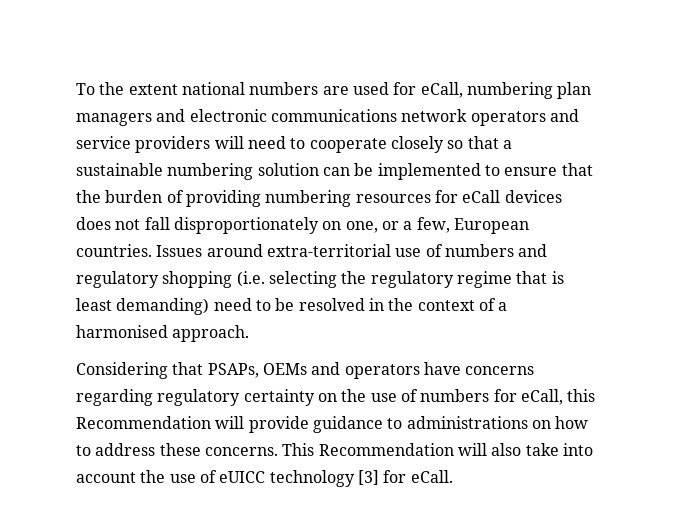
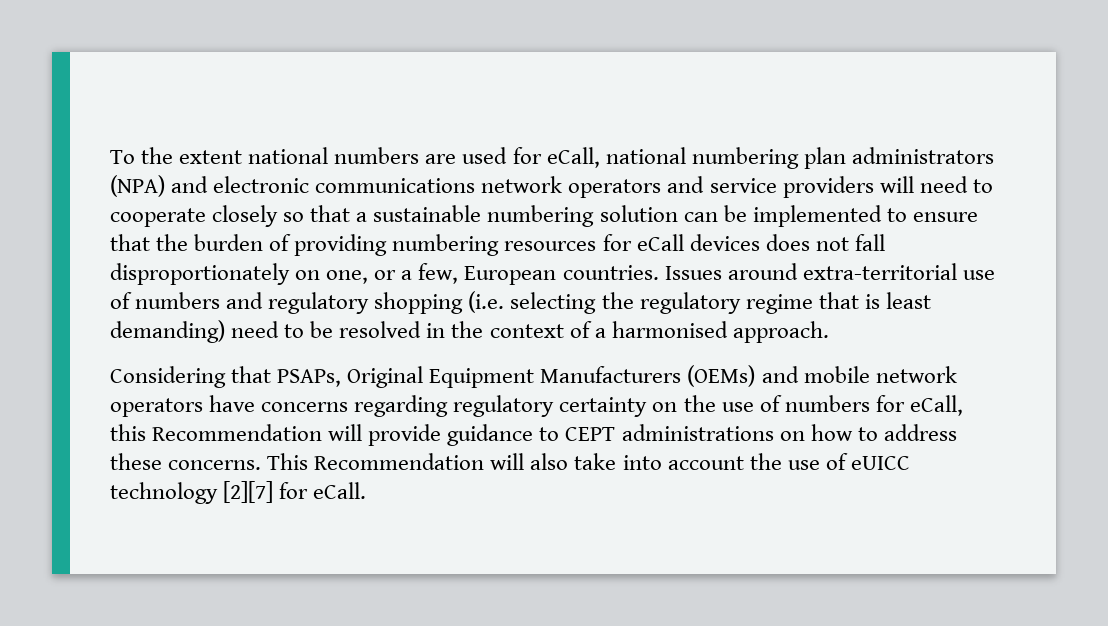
(463, 90) none -> [605,147,686,164] national
[76,113,152,126] managers -> [851,147,994,164] [110,175,165,197] administrators (NPA)
[262,362,341,375] OEMs and -> [347,365,957,388] Original Equipment Manufacturers (OEMs) and mobile network
(403, 423) none -> [565,427,616,441] CEPT
[357,470,379,485] [3] -> [223,481,274,503] [2][7]

